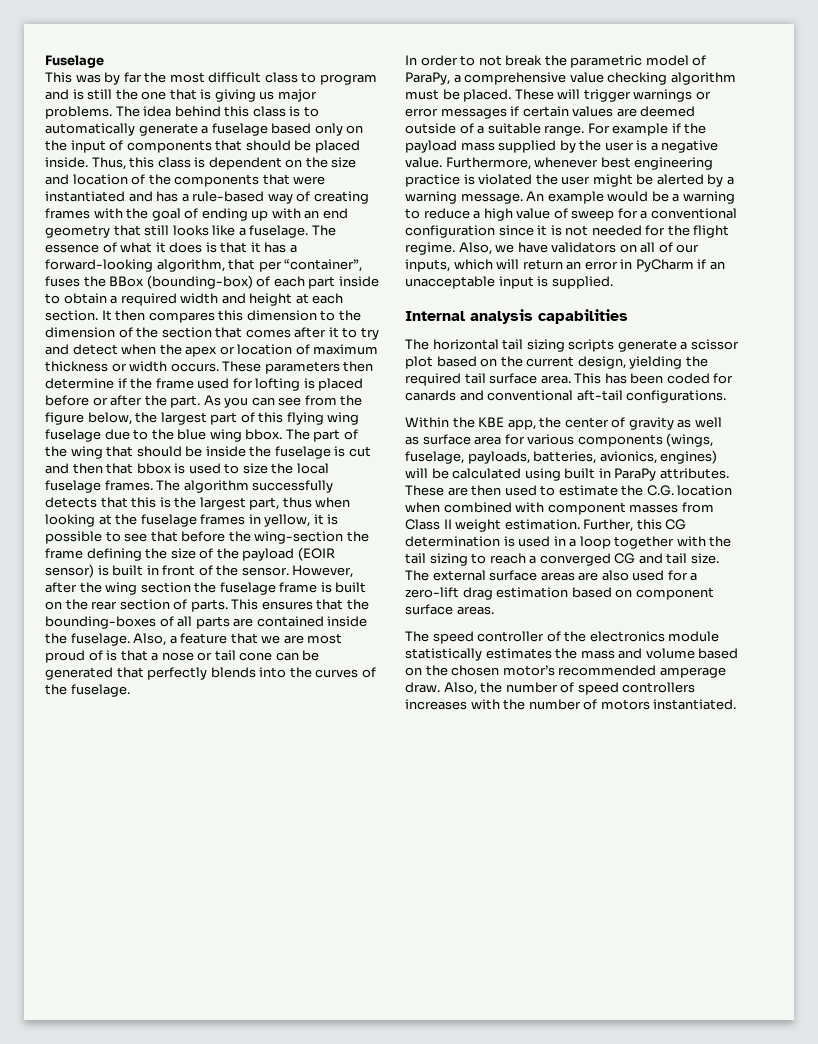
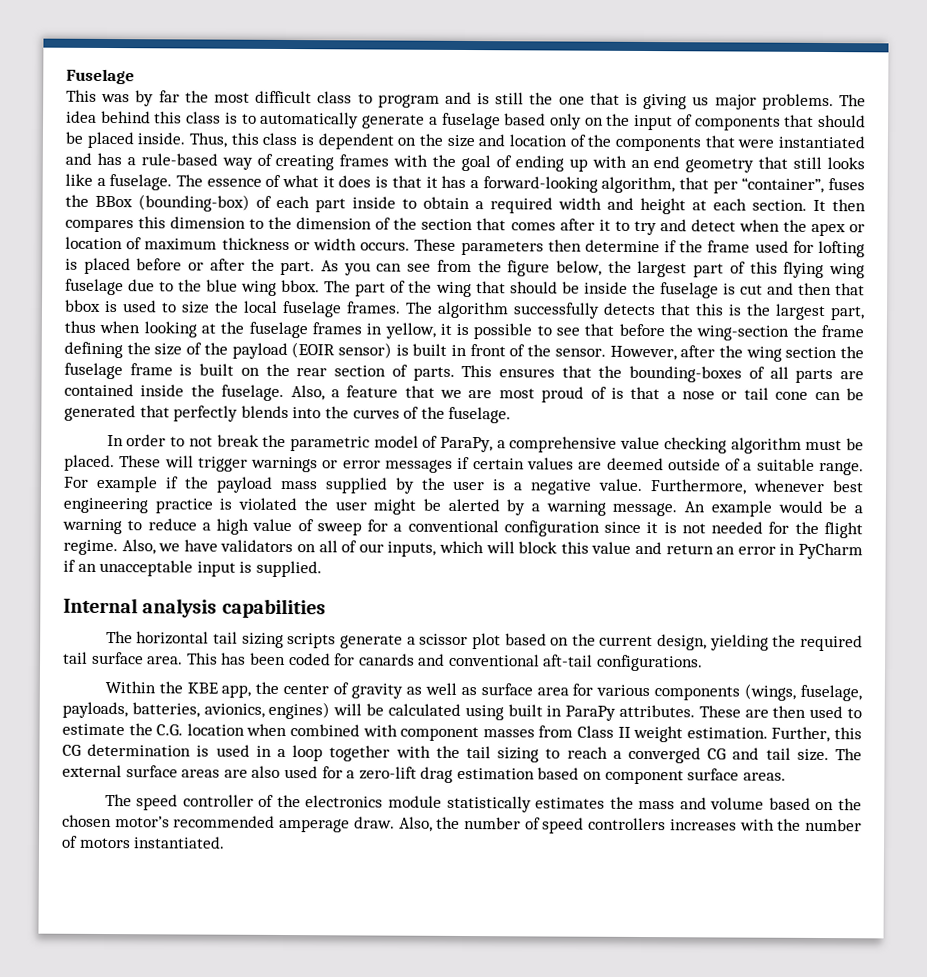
(520, 264) none -> [518,541,663,555] block this value and

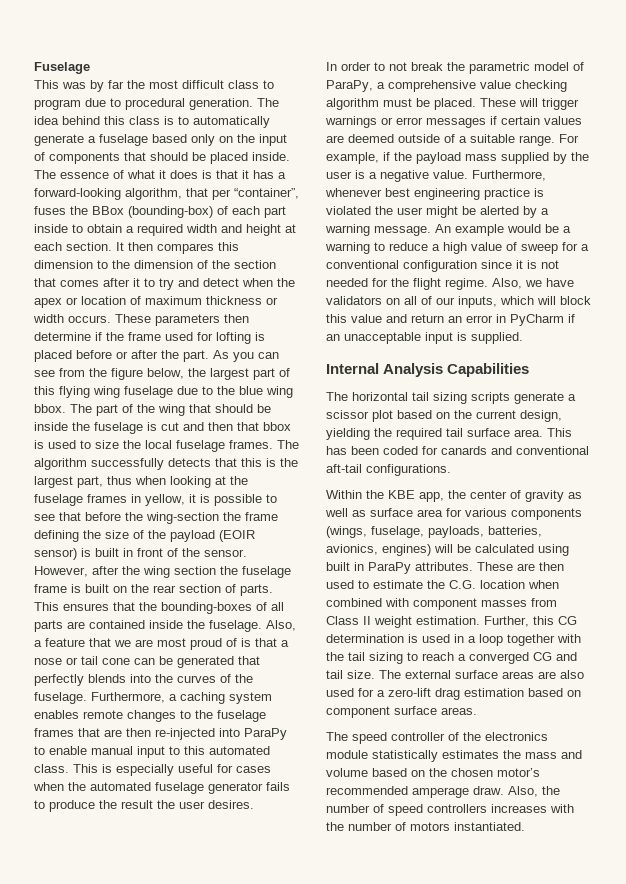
[444,91,834,111] and is still the one that is giving us major problems. -> [85,98,253,110] due to procedural generation.
[189,132,865,152] [65,152,865,173] [65,173,173,191] Thus, this class is dependent on the size and location of the components that were instantiated and has a rule-based way of creating frames with the goal of ending up with an end geometry that still looks like a fuselage. -> (290, 156) none
(512, 415) none -> [91,692,272,704] [34,710,266,722] [34,728,287,740] [34,746,270,758] [34,764,271,776] [33,782,290,794] [34,800,254,812] Furthermore, a caching system enables remote changes to the fuselage frames that are then re-injected into ParaPy to enable manual input to this automated class. This is especially useful for cases when the automated fuselage generator fails to produce the result the user desires.
[95,475,158,493] example -> [326,152,379,164] example,
[142,598,326,619] analysis capabilities -> [383,363,530,377] Analysis Capabilities

